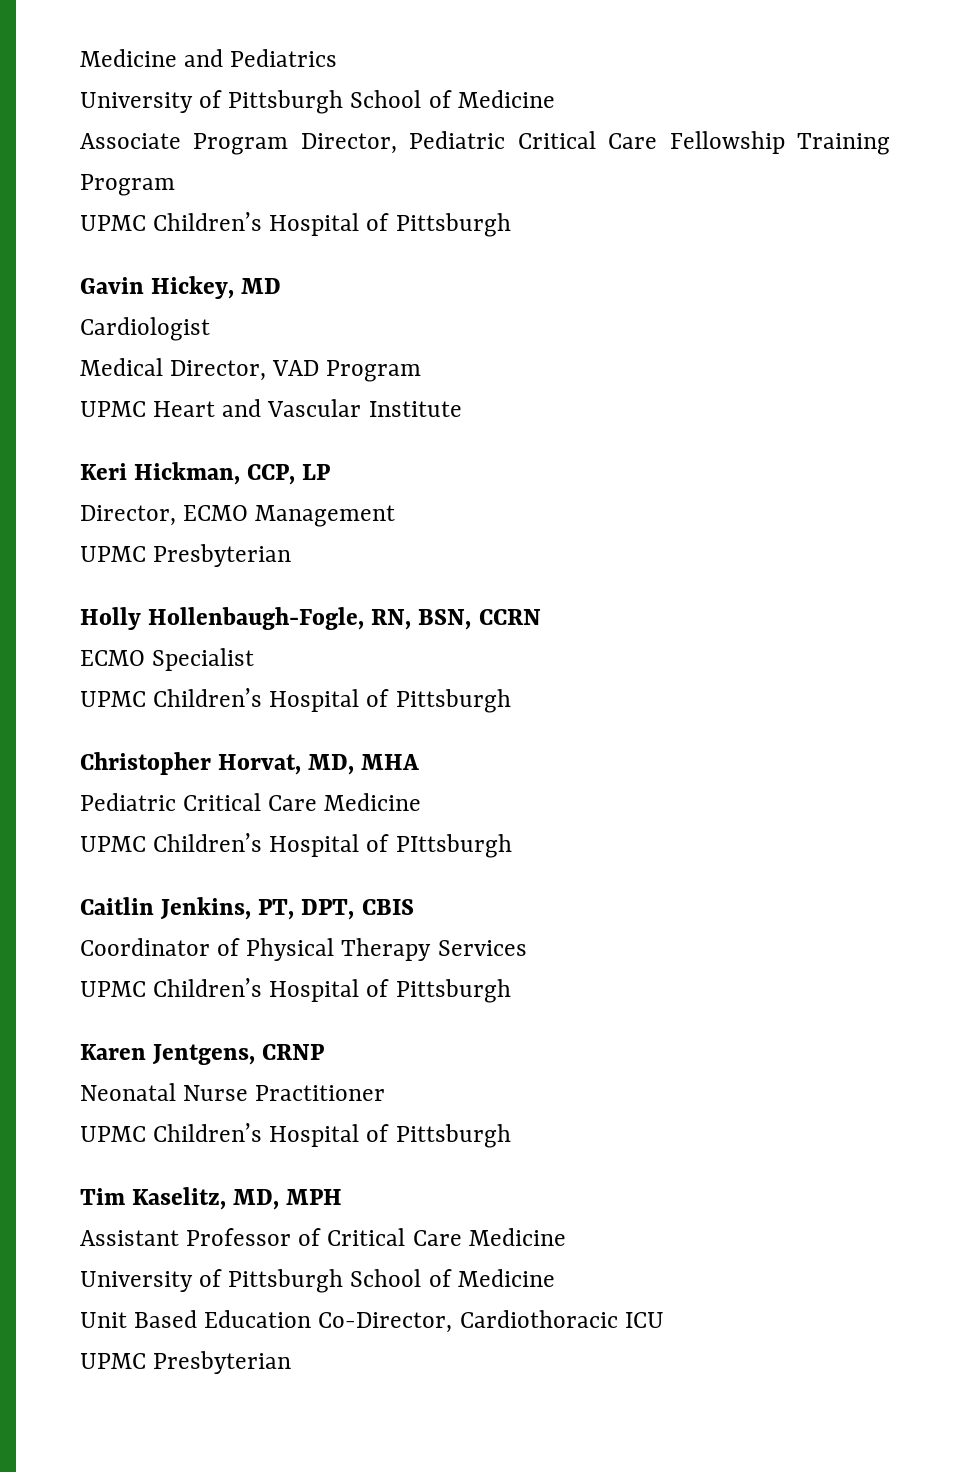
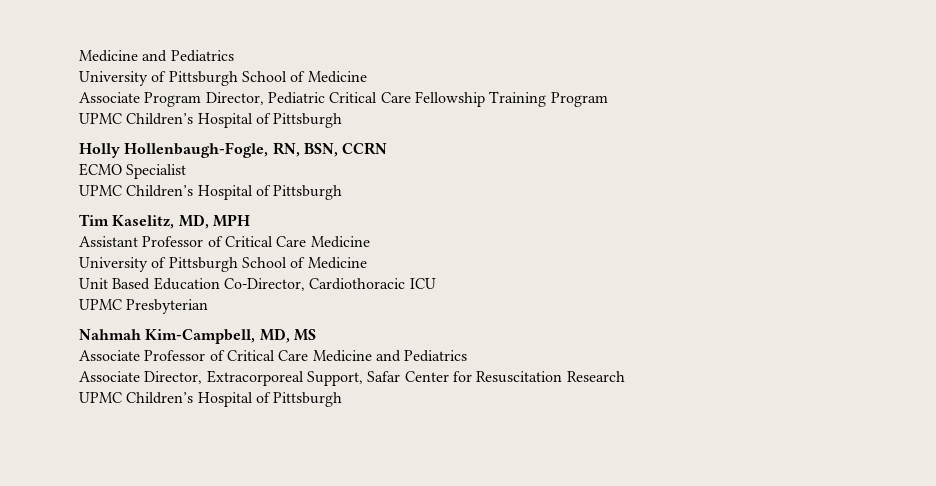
[80,276,282,299] [80,317,210,341] [80,358,422,382] [80,399,462,417] [80,462,331,485] [80,505,396,527] [80,544,292,567] // Gavin Hickey, MD // Cardiologist // Medical Director, VAD Program // UPMC Heart and Vascular Institute // Keri Hickman, CCP, LP // Director, ECMO Management // UPMC Presbyterian -> (343, 120) none
[80,752,420,775] [80,793,422,811] [80,833,512,858] [80,897,414,920] [80,938,527,961] [80,978,511,1003] [80,1044,325,1065] [80,1083,386,1101] [80,1123,511,1148] // Christopher Horvat, MD, MHA // Pediatric Critical Care Medicine // UPMC Children’s Hospital of PIttsburgh // Caitlin Jenkins, PT, DPT, CBIS // Coordinator of Physical Therapy Services // UPMC Children’s Hospital of Pittsburgh // Karen Jentgens, CRNP // Neonatal Nurse Practitioner // UPMC Children’s Hospital of Pittsburgh -> (343, 192) none
(292, 1362) none -> [79,328,316,344] [79,350,468,362] [79,370,625,386] [79,392,343,407] // Nahmah Kim-Campbell, MD, MS // Associate Professor of Critical Care Medicine and Pediatrics // Associate Director, Extracorporeal Support, Safar Center for Resuscitation Research // UPMC Children’s Hospital of Pittsburgh

